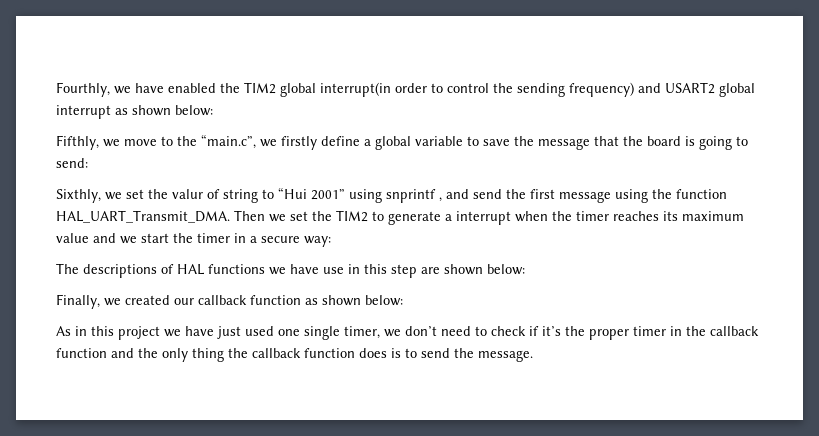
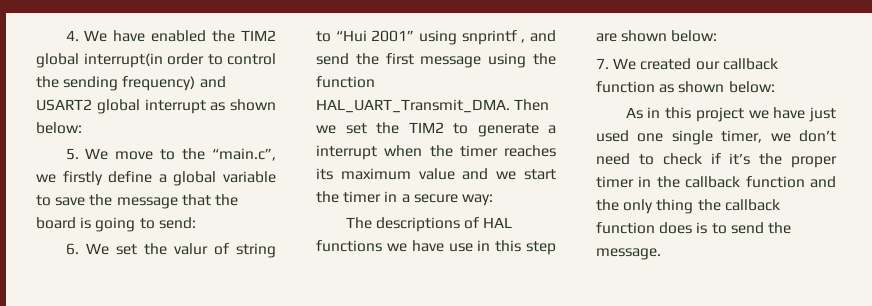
[56,82,131,97] Fourthly, we -> [65,30,108,42] 4. We
[56,135,120,150] Fifthly, we -> [65,148,109,160] 5. We
[56,189,122,203] Sixthly, we -> [65,243,109,255] 6. We
[56,294,121,309] Finally, we -> [596,58,637,70] 7. We

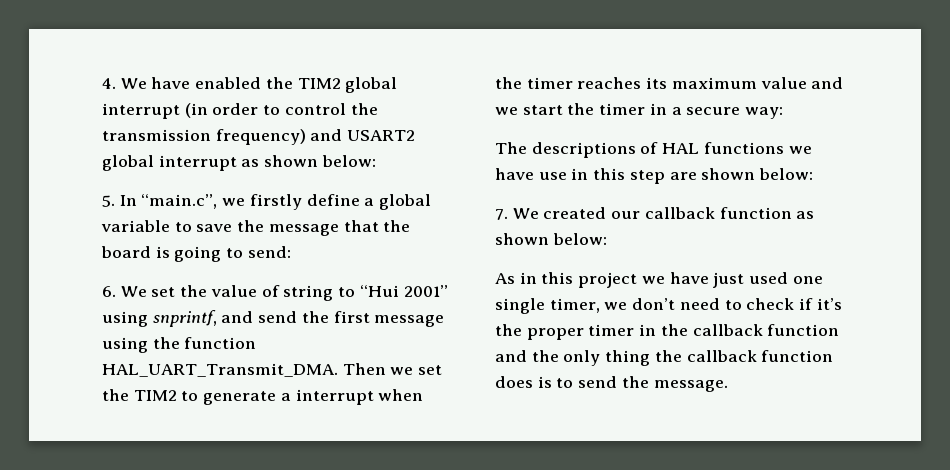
[83,53,163,68] interrupt(in -> [102,103,208,119] interrupt (in
[63,76,119,91] sending -> [102,129,211,141] transmission
[85,148,206,160] We move to the -> [119,195,137,206] In
[173,243,208,255] valur -> [210,285,257,297] value
[461,30,526,45] snprintf , -> [152,310,217,327] snprintf,

